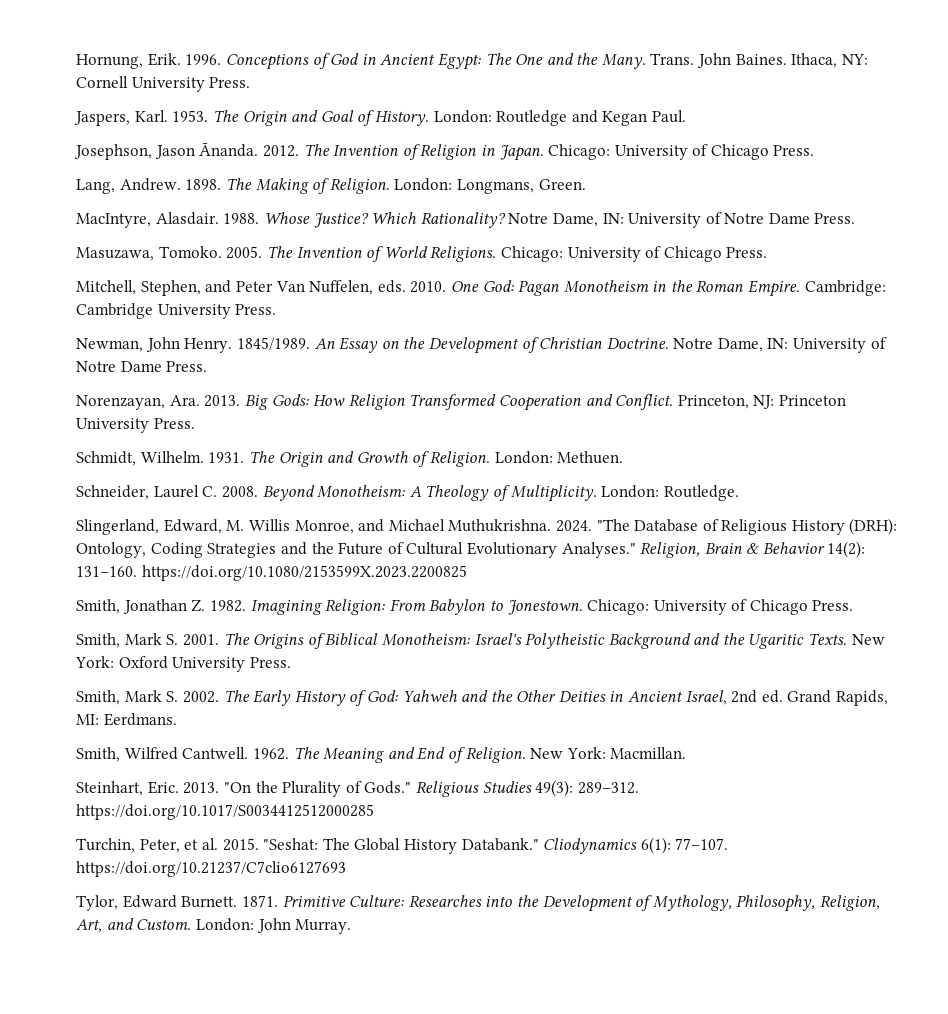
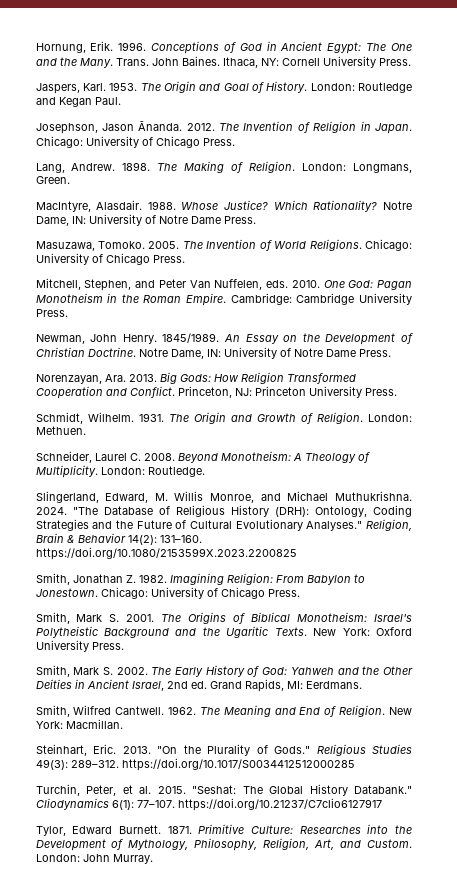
[76,861,347,877] https://doi.org/10.21237/C7clio6127693 -> [177,798,382,811] https://doi.org/10.21237/C7clio6127917

